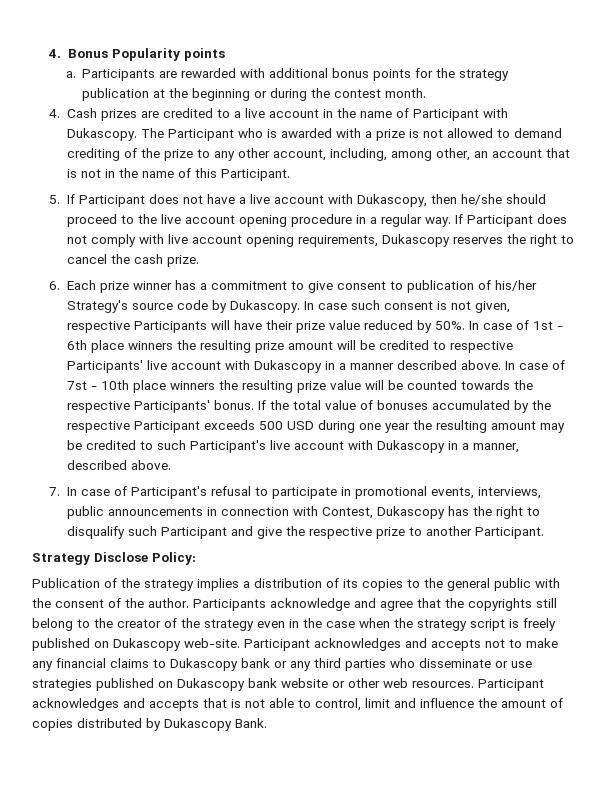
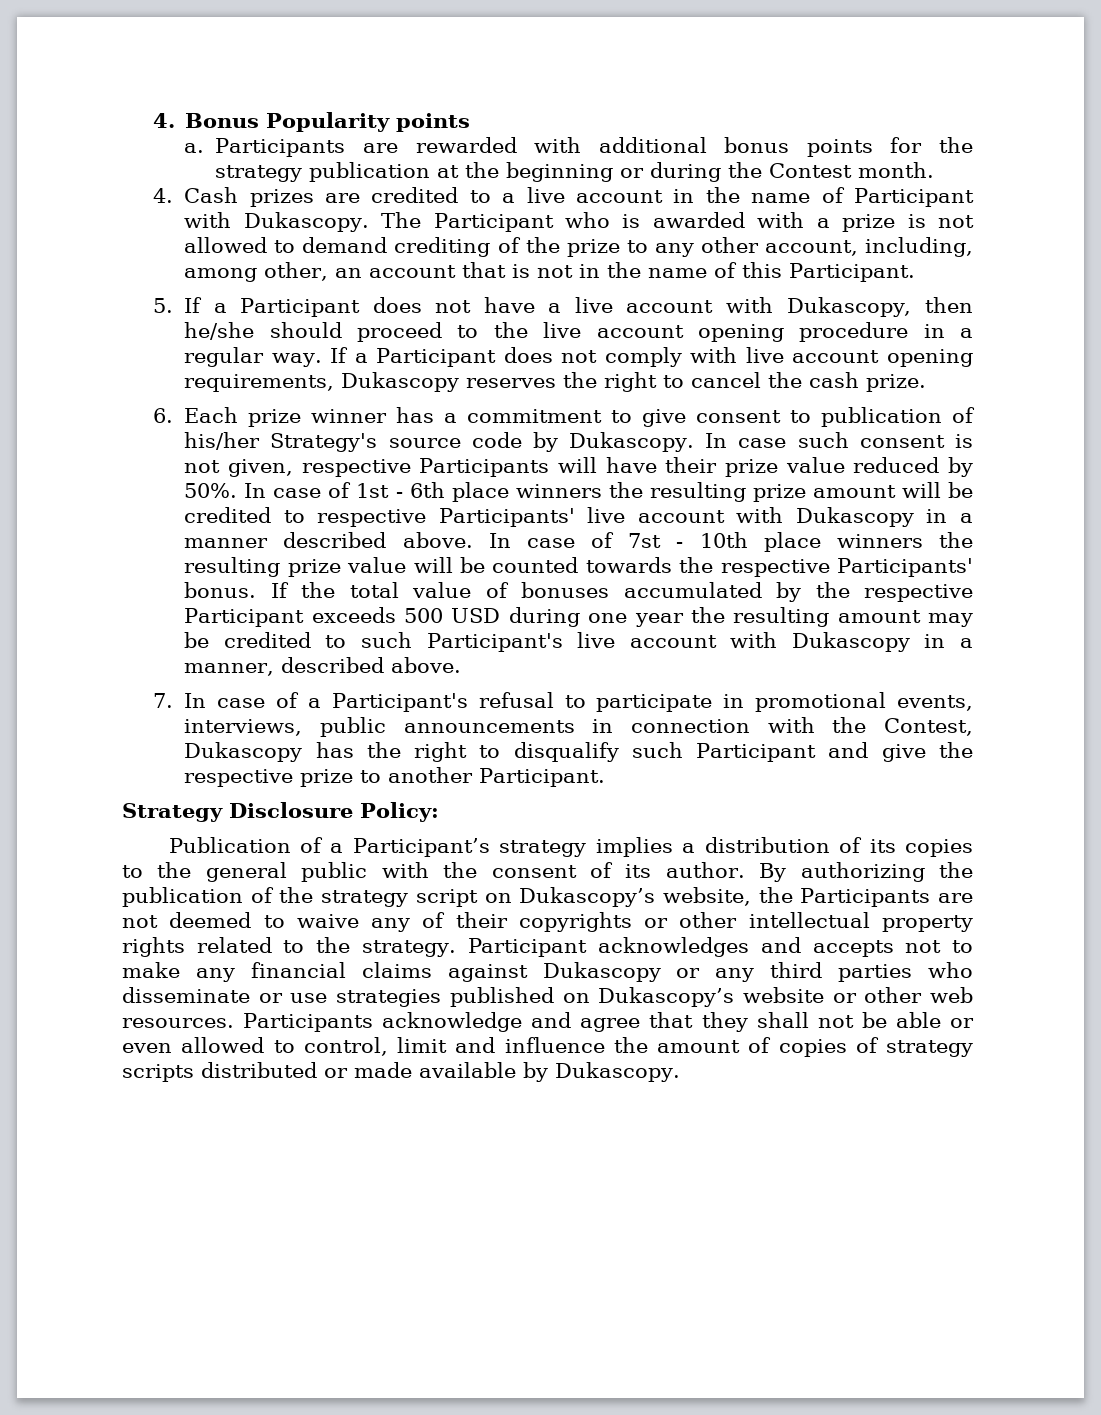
[334,89,382,98] contest -> [769,163,853,178] Contest
(75, 199) none -> [213,303,227,313] a
(463, 219) none -> [354,353,368,363] a
(127, 491) none -> [307,698,321,708] a
(318, 511) none -> [832,717,867,733] the
[94,552,148,562] Disclose -> [229,802,353,818] Disclosure
[121,578,140,588] the -> [330,838,490,857] a Participant’s
[125,598,557,611] [32,618,556,631] [32,638,240,651] the author. Participants acknowledge and agree that the copyrights still belong to the creator of the strategy even in the case when the strategy script is freely published on Dukascopy web-site. -> [625,862,973,882] [122,887,974,907] [122,912,973,932] [122,937,456,957] its author. By authorizing the publication of the strategy script on Dukascopy’s website, the Participants are not deemed to waive any of their copyrights or other intellectual property rights related to the strategy.
[153,658,270,671] to Dukascopy bank -> [447,962,661,982] against Dukascopy
[177,678,277,691] Dukascopy bank -> [598,987,735,1007] Dukascopy’s
[478,679,544,691] [32,698,294,711] Participant acknowledges and accepts that is not able -> [243,1012,974,1032] [122,1037,265,1053] Participants acknowledge and agree that they shall not be able or even allowed
[77,718,267,731] distributed by Dukascopy Bank. -> [855,1037,973,1057] [122,1062,680,1082] of strategy scripts distributed or made available by Dukascopy.

